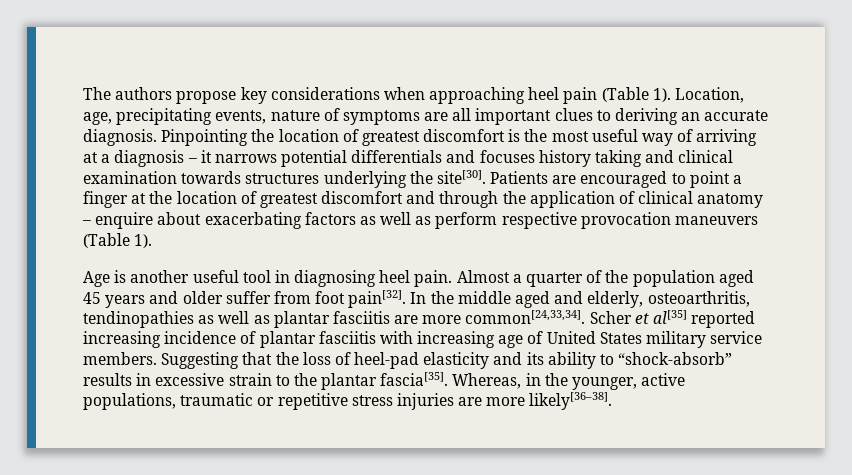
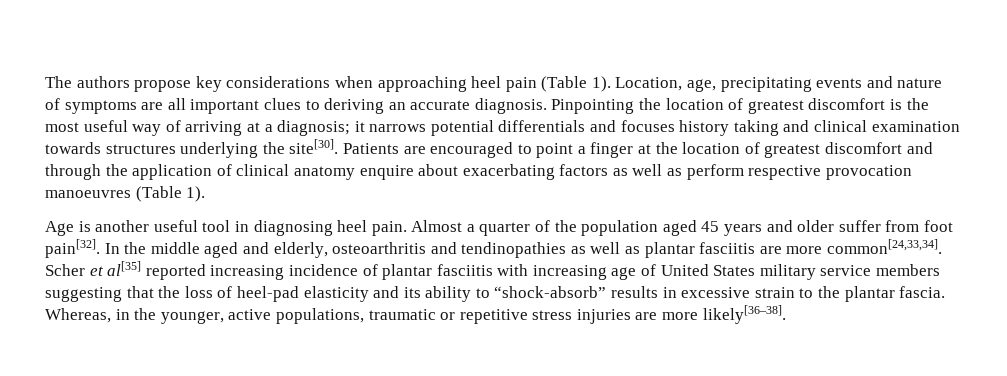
[215,110,267,124] events, -> [816,76,893,88] events and
[114,150,197,167] diagnosis – -> [277,120,351,136] diagnosis;
[82,220,91,225] – -> (355, 173) none
[675,216,759,225] maneuvers -> [45,190,131,198] manoeuvres
[647,291,750,307] osteoarthritis, -> [332,242,457,254] osteoarthritis and
[83,352,240,369] members. Suggesting -> [876,264,941,276] [45,287,122,302] members suggesting
[380,372,449,386] fascia[35]. -> [899,286,946,298] fascia.

